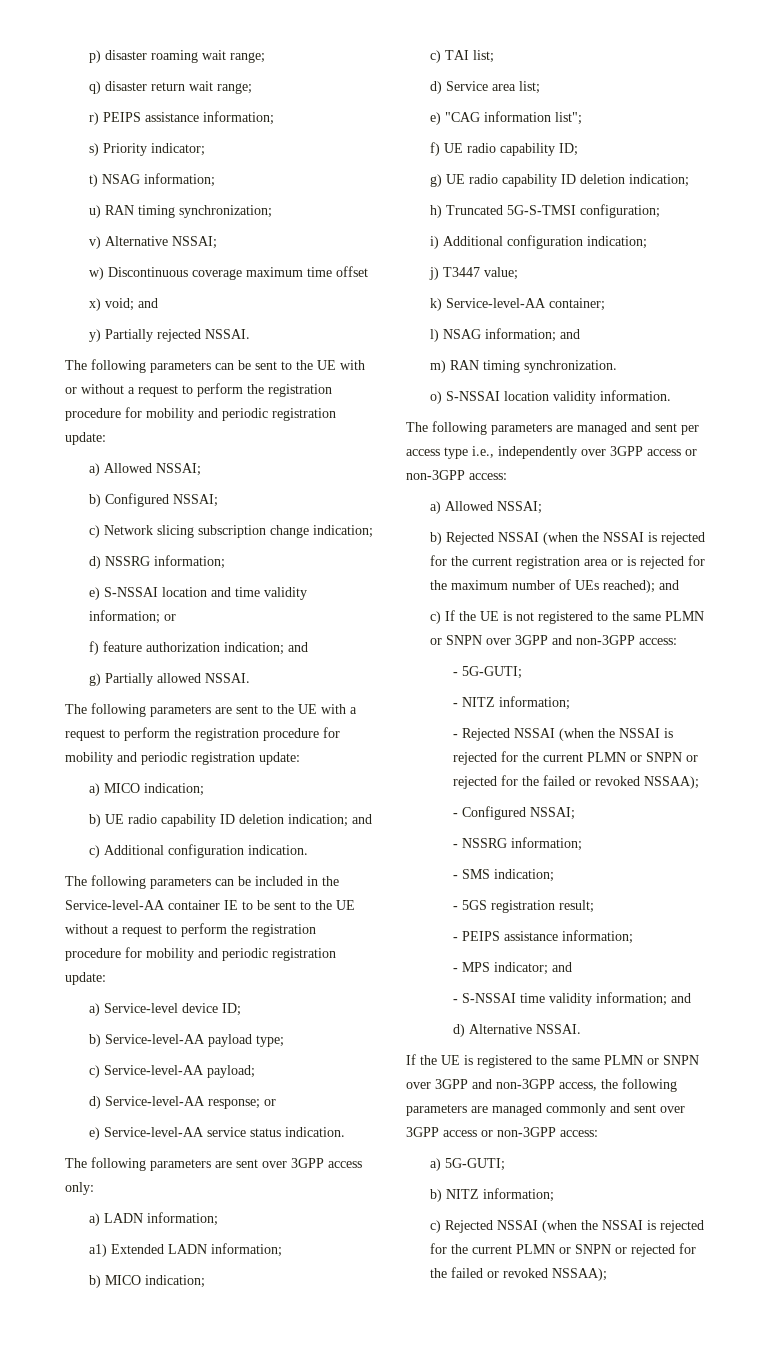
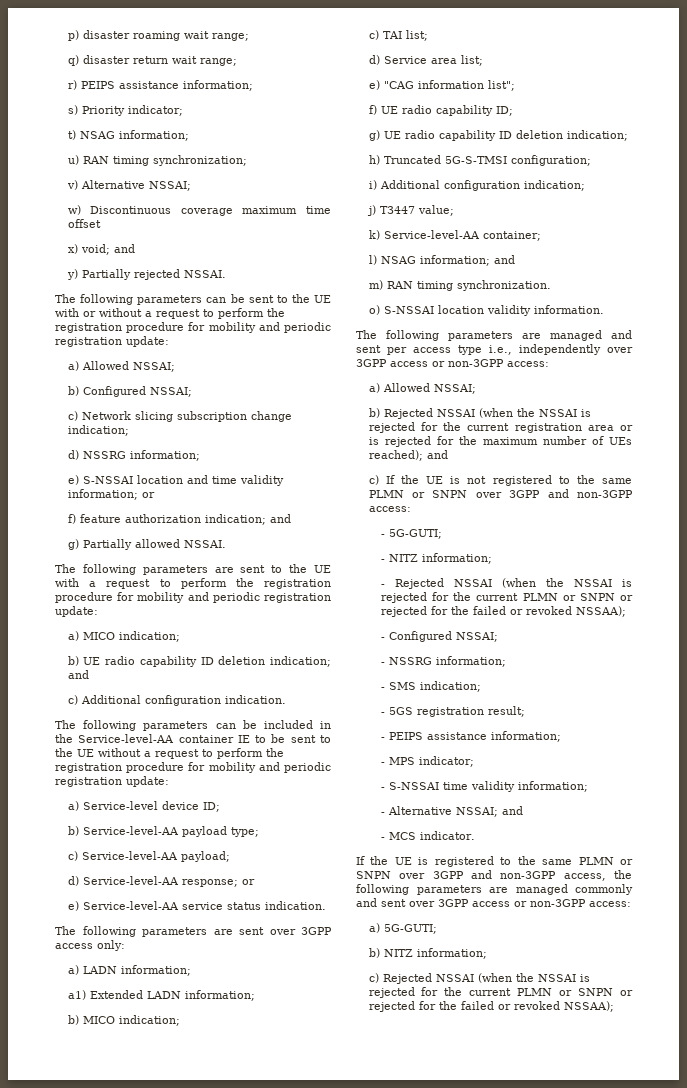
[552,962,573,972] and -> (475, 761) none
[671,993,692,1003] [453,1024,582,1037] and // d) Alternative NSSAI. -> [381,806,524,817] [381,831,476,840] // - Alternative NSSAI; and // - MCS indicator.

